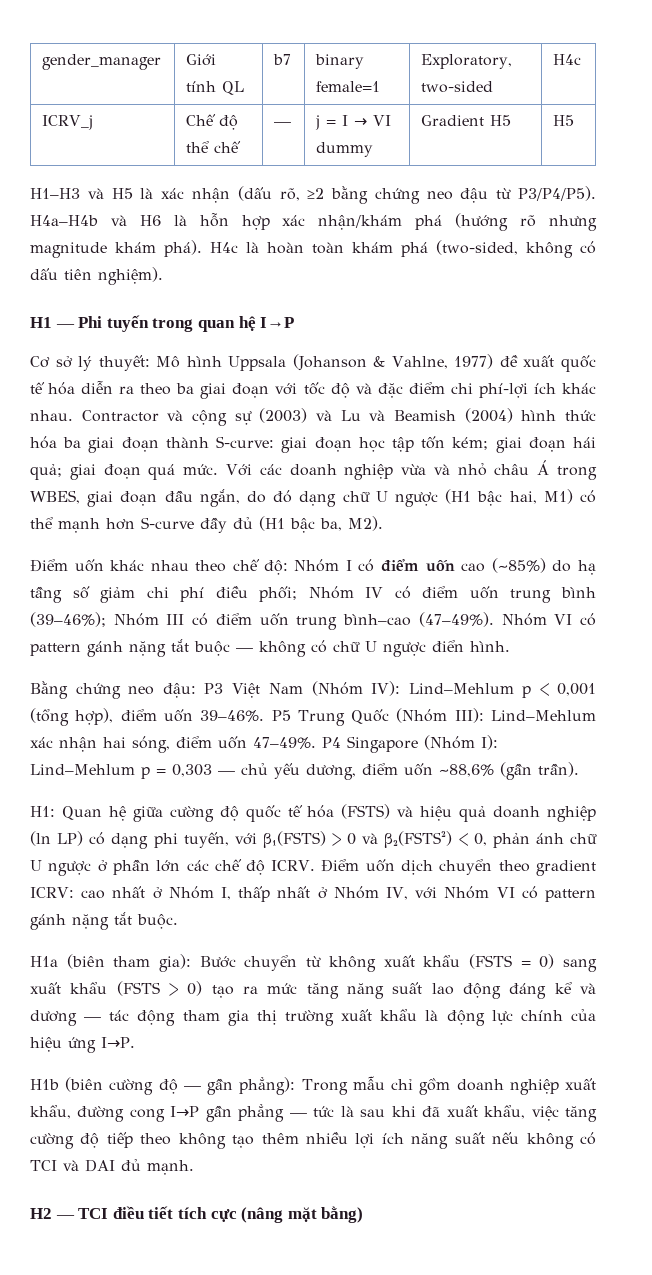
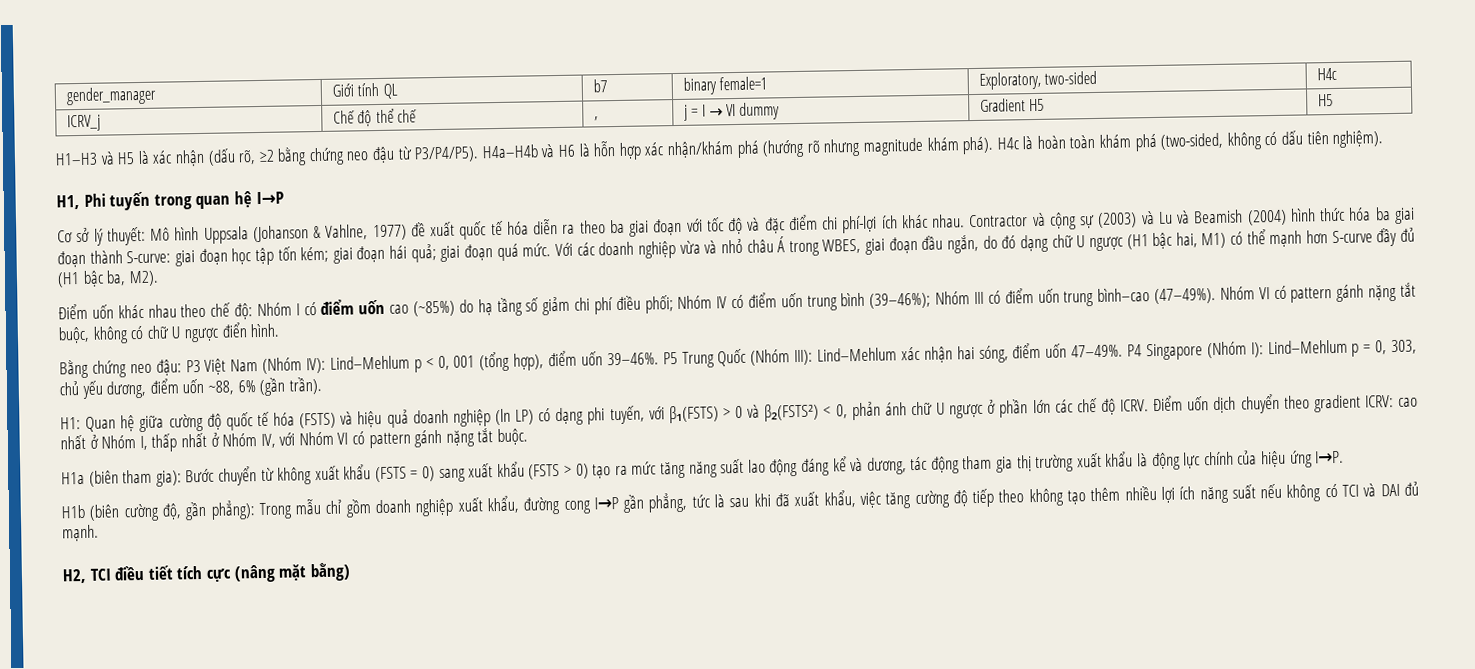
[274,122,292,126] — -> [594,116,599,121] ,
[30,317,75,328] H1 — -> [56,195,80,210] H1,
[194,641,253,656] buộc — -> [58,326,90,344] buộc,
[556,683,596,696] 0,001 -> [437,355,476,371] 0, 001
[172,764,235,777] 0,303 — -> [1375,339,1417,355] 0, 303,
[439,764,494,777] ~88,6% -> [207,380,256,395] ~88, 6%
[30,1010,102,1026] dương — -> [866,457,907,475] dương,
[158,1079,201,1094] độ — -> [161,503,182,520] độ,
[238,1104,307,1122] phẳng — -> [648,492,688,513] phẳng,
[30,1208,75,1219] H2 — -> [62,568,87,584] H2,

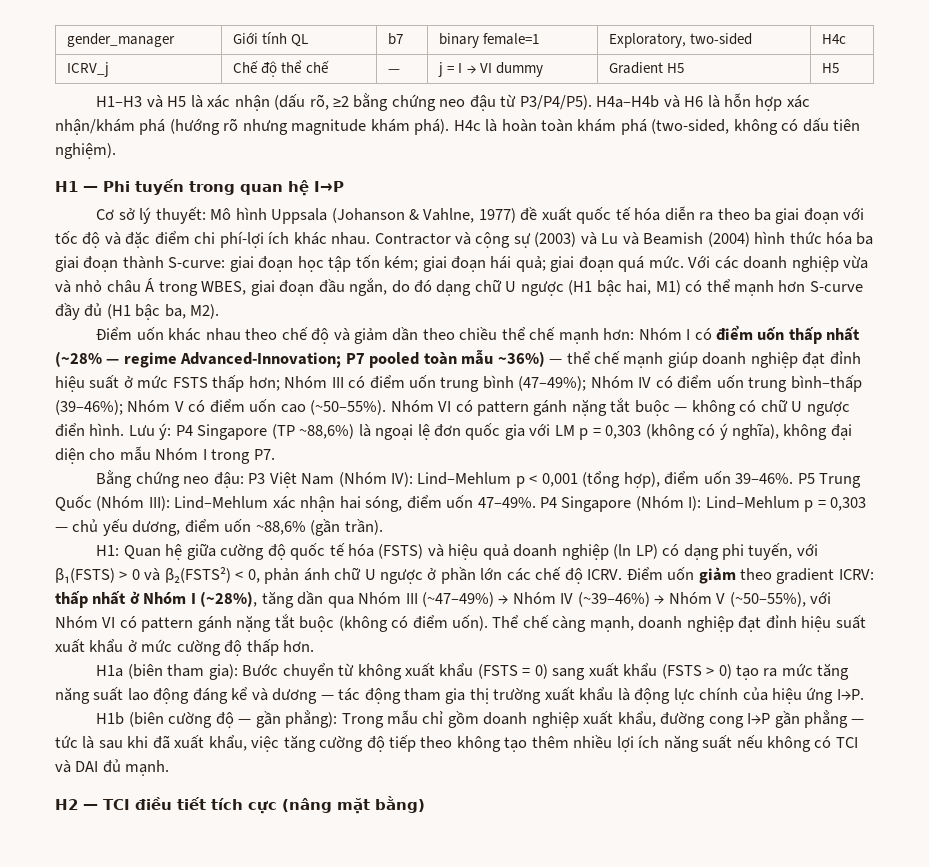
[594,116,599,121] , -> [388,69,401,73] —
[56,195,80,210] H1, -> [55,181,98,192] H1 —
[234,303,254,320] độ: -> [311,327,635,344] độ và giảm dần theo chiều thể chế mạnh hơn:
[389,295,674,317] cao (~85%) do hạ tầng số giảm chi phí điều phối; -> [788,327,861,344] [55,350,861,368] [55,375,587,392] thấp nhất (~28% — regime Advanced-Innovation; P7 pooled toàn mẫu ~36%) — thể chế mạnh giúp doanh nghiệp đạt đỉnh hiệu suất ở mức FSTS thấp hơn; Nhóm III có điểm uốn trung bình (47–49%);
[840,292,866,307] bình -> [790,375,862,392] bình–thấp
[974,282,1416,307] [58,326,90,344] III có điểm uốn trung bình–cao (47–49%). Nhóm VI có pattern gánh nặng tắt buộc, -> [174,398,688,416] V có điểm uốn cao (~50–55%). Nhóm VI có pattern gánh nặng tắt buộc —
(280, 330) none -> [128,423,852,440] [55,446,275,464] Lưu ý: P4 Singapore (TP ~88,6%) là ngoại lệ đơn quốc gia với LM p = 0,303 (không có ý nghĩa), không đại diện cho mẫu Nhóm I trong P7.
[437,355,476,371] 0, 001 -> [541,473,578,487] 0,001
[1375,339,1417,355] 0, 303, -> [830,497,867,511] [55,527,68,532] 0,303 —
[207,380,256,395] ~88, 6% -> [255,521,306,535] ~88,6%
[1213,393,1280,414] dịch chuyển -> [698,567,736,584] giảm
[1397,397,1418,407] [60,432,276,452] cao nhất ở Nhóm I, thấp nhất ở Nhóm IV, -> [55,591,806,608] thấp nhất ở Nhóm I (~28%), tăng dần qua Nhóm III (~47–49%) → Nhóm IV (~39–46%) → Nhóm V (~50–55%),
[497,428,529,446] buộc. -> [299,615,866,632] [55,639,315,656] buộc (không có điểm uốn). Thể chế càng mạnh, doanh nghiệp đạt đỉnh hiệu suất xuất khẩu ở mức cường độ thấp hơn.
[866,457,907,475] dương, -> [272,688,334,704] dương —
[161,503,182,520] độ, -> [215,712,252,728] độ —
[648,492,688,513] phẳng, -> [804,710,865,728] phẳng —
[62,568,87,584] H2, -> [55,799,98,810] H2 —

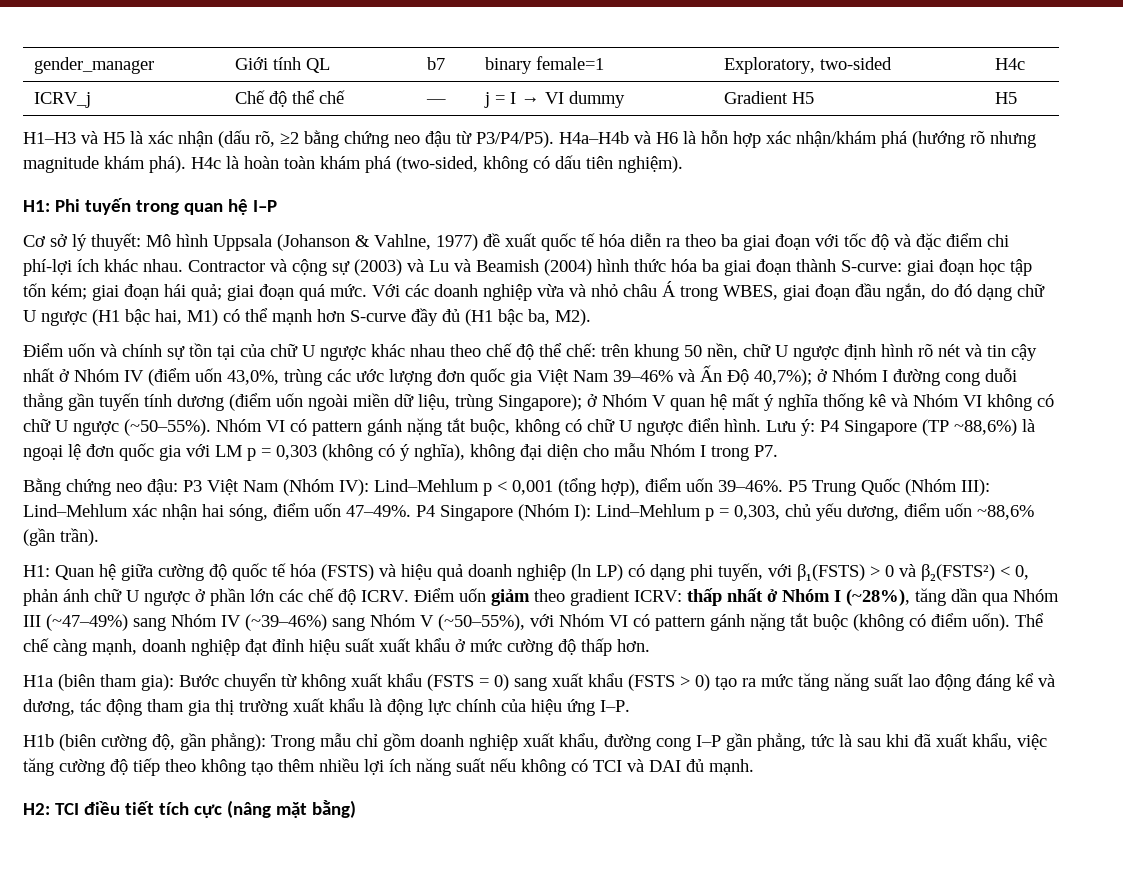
[55,181,98,192] H1 — -> [23,200,50,212] H1:
[314,181,344,192] I→P -> [252,200,277,212] I–P
(164, 333) none -> [100,343,366,361] và chính sự tồn tại của chữ U ngược
[333,325,861,344] [55,350,861,368] [55,375,862,392] [55,399,306,415] và giảm dần theo chiều thể chế mạnh hơn: Nhóm I có điểm uốn thấp nhất (~28% — regime Advanced-Innovation; P7 pooled toàn mẫu ~36%) — thể chế mạnh giúp doanh nghiệp đạt đỉnh hiệu suất ở mức FSTS thấp hơn; Nhóm III có điểm uốn trung bình (47–49%); Nhóm IV có điểm uốn trung bình–thấp (39–46%); Nhóm V có điểm uốn cao -> [539,343,1037,361] [23,365,1017,386] [23,393,1054,411] [23,419,119,436] thể chế: trên khung 50 nền, chữ U ngược định hình rõ nét và tin cậy nhất ở Nhóm IV (điểm uốn 43,0%, trùng các ước lượng đơn quốc gia Việt Nam 39–46% và Ấn Độ 40,7%); ở Nhóm I đường cong duỗi thẳng gần tuyến tính dương (điểm uốn ngoài miền dữ liệu, trùng Singapore); ở Nhóm V quan hệ mất ý nghĩa thống kê và Nhóm VI không có chữ U ngược
[634,400,688,416] buộc — -> [470,419,510,435] buộc,
[830,497,867,511] [55,527,68,532] 0,303 — -> [734,505,780,520] 0,303,
[498,595,509,604] → -> [133,617,166,631] sang
[654,595,665,604] → -> [332,617,365,631] sang
[272,688,334,704] dương — -> [23,699,75,716] dương,
[836,689,864,700] I→P. -> [600,700,630,712] I–P.
[215,712,252,728] độ — -> [152,734,175,750] độ,
[747,710,865,728] I→P gần phẳng — -> [696,733,806,751] I–P gần phẳng,
[55,799,98,810] H2 — -> [23,803,50,815] H2:

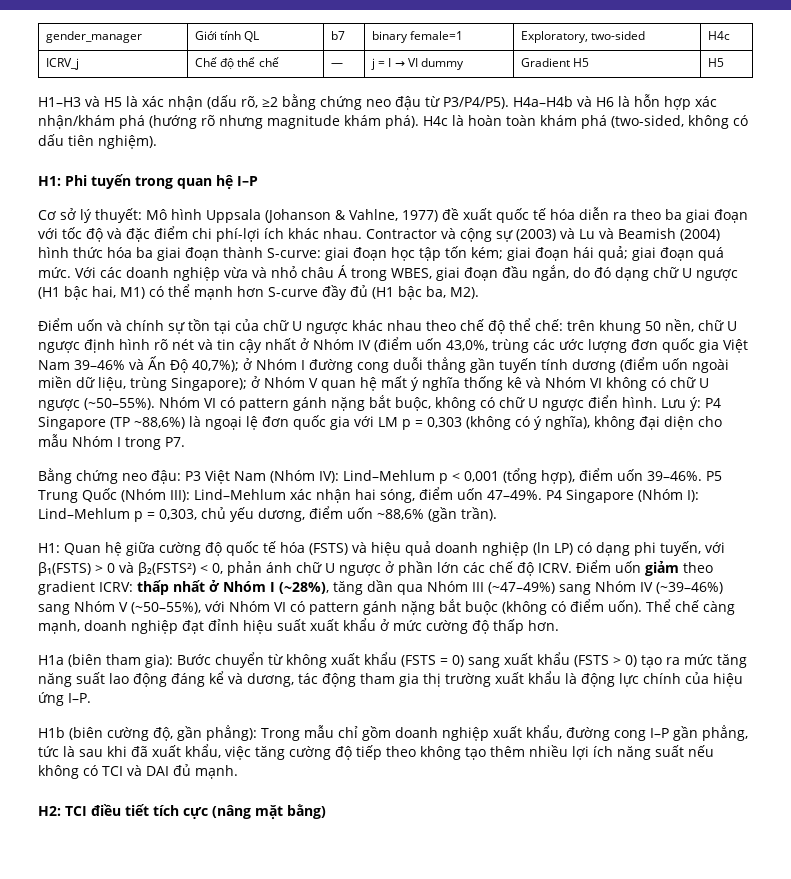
[447,418,466,432] tắt -> [369,395,391,408] bắt
[790,613,809,627] tắt -> [439,599,461,612] bắt

